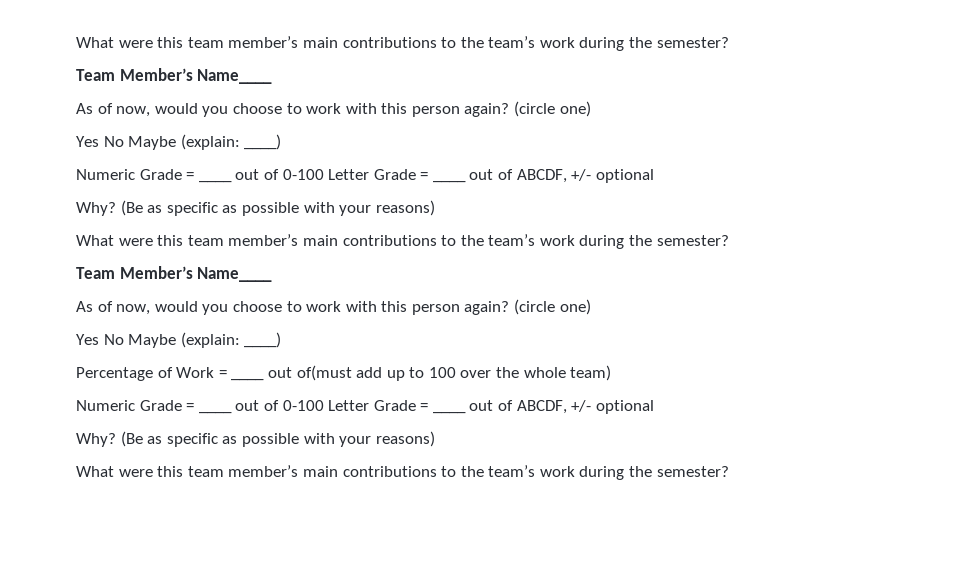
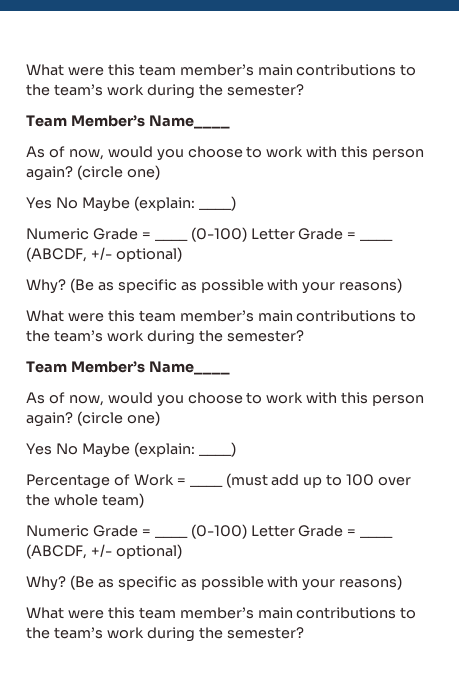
[235,169,429,180] [432,180,466,183] [469,169,654,183] out of 0-100 Letter Grade = ____ out of ABCDF, +/- optional -> [190,227,357,242] [360,239,394,241] [26,247,182,262] (0-100) Letter Grade = ____ (ABCDF, +/- optional)
[267,365,352,381] out of(must -> [225,473,268,488] (must
[235,400,429,411] [432,411,466,414] [469,400,654,414] out of 0-100 Letter Grade = ____ out of ABCDF, +/- optional -> [190,524,357,539] [360,536,394,538] [26,544,182,559] (0-100) Letter Grade = ____ (ABCDF, +/- optional)

